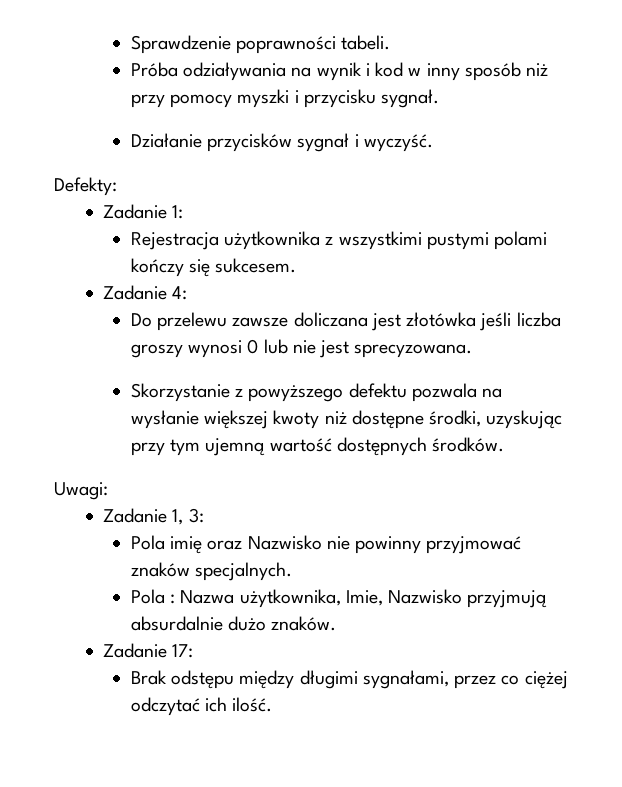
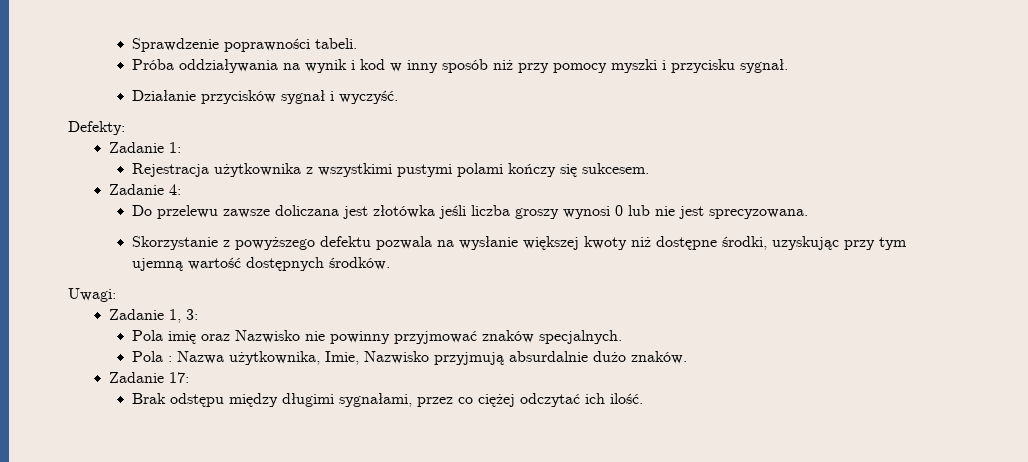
[183,62,287,81] odziaływania -> [179,59,279,73] oddziaływania

